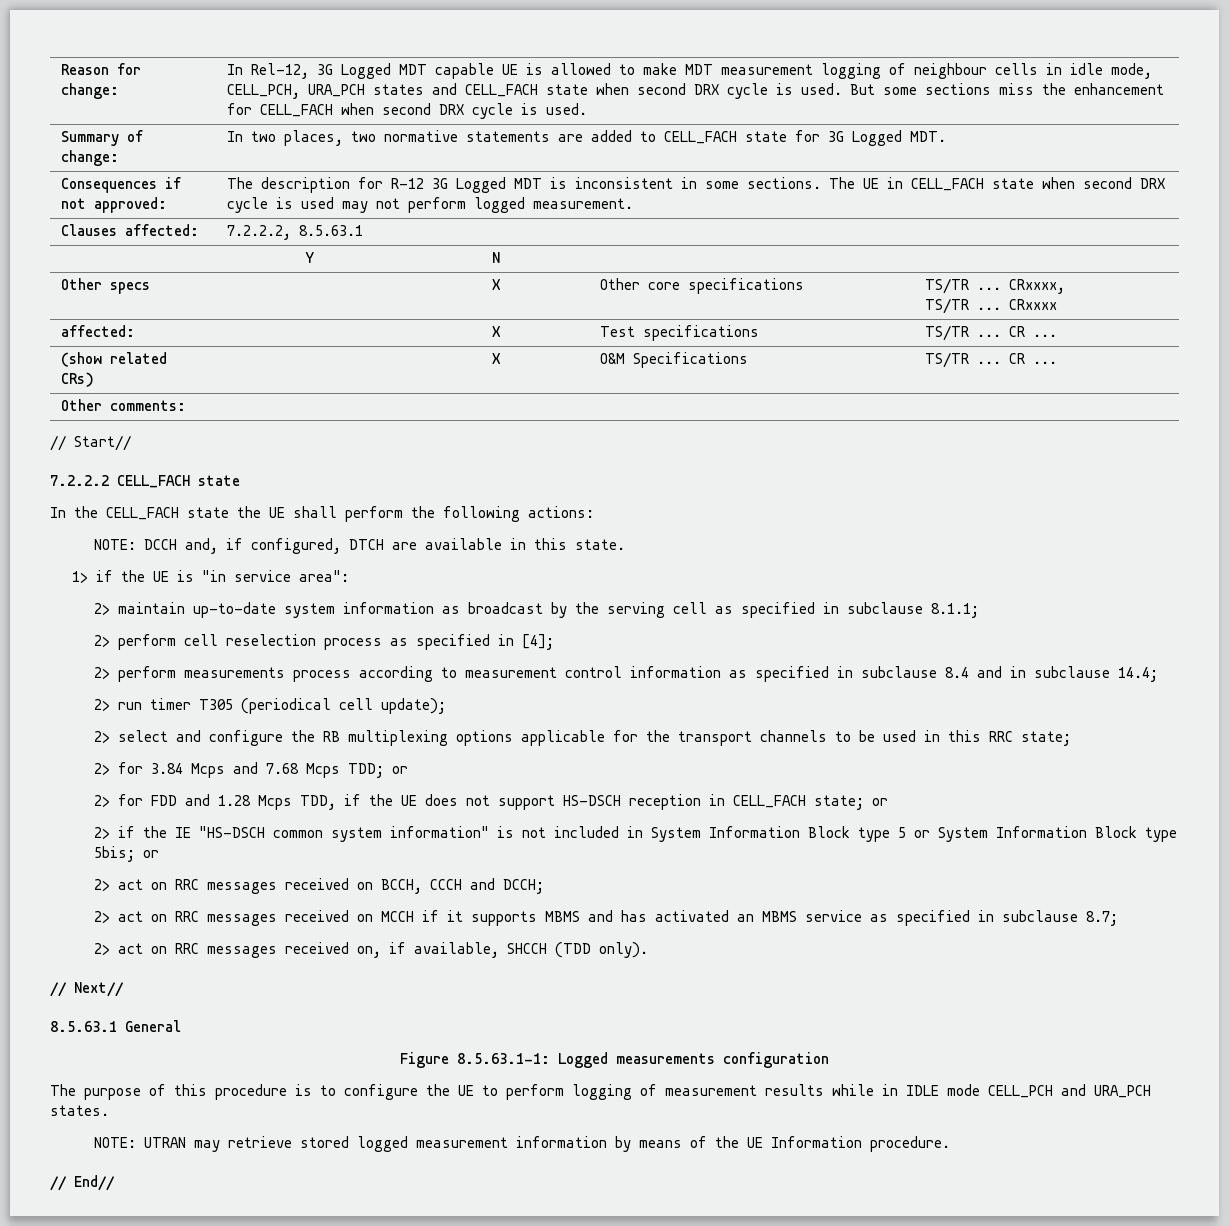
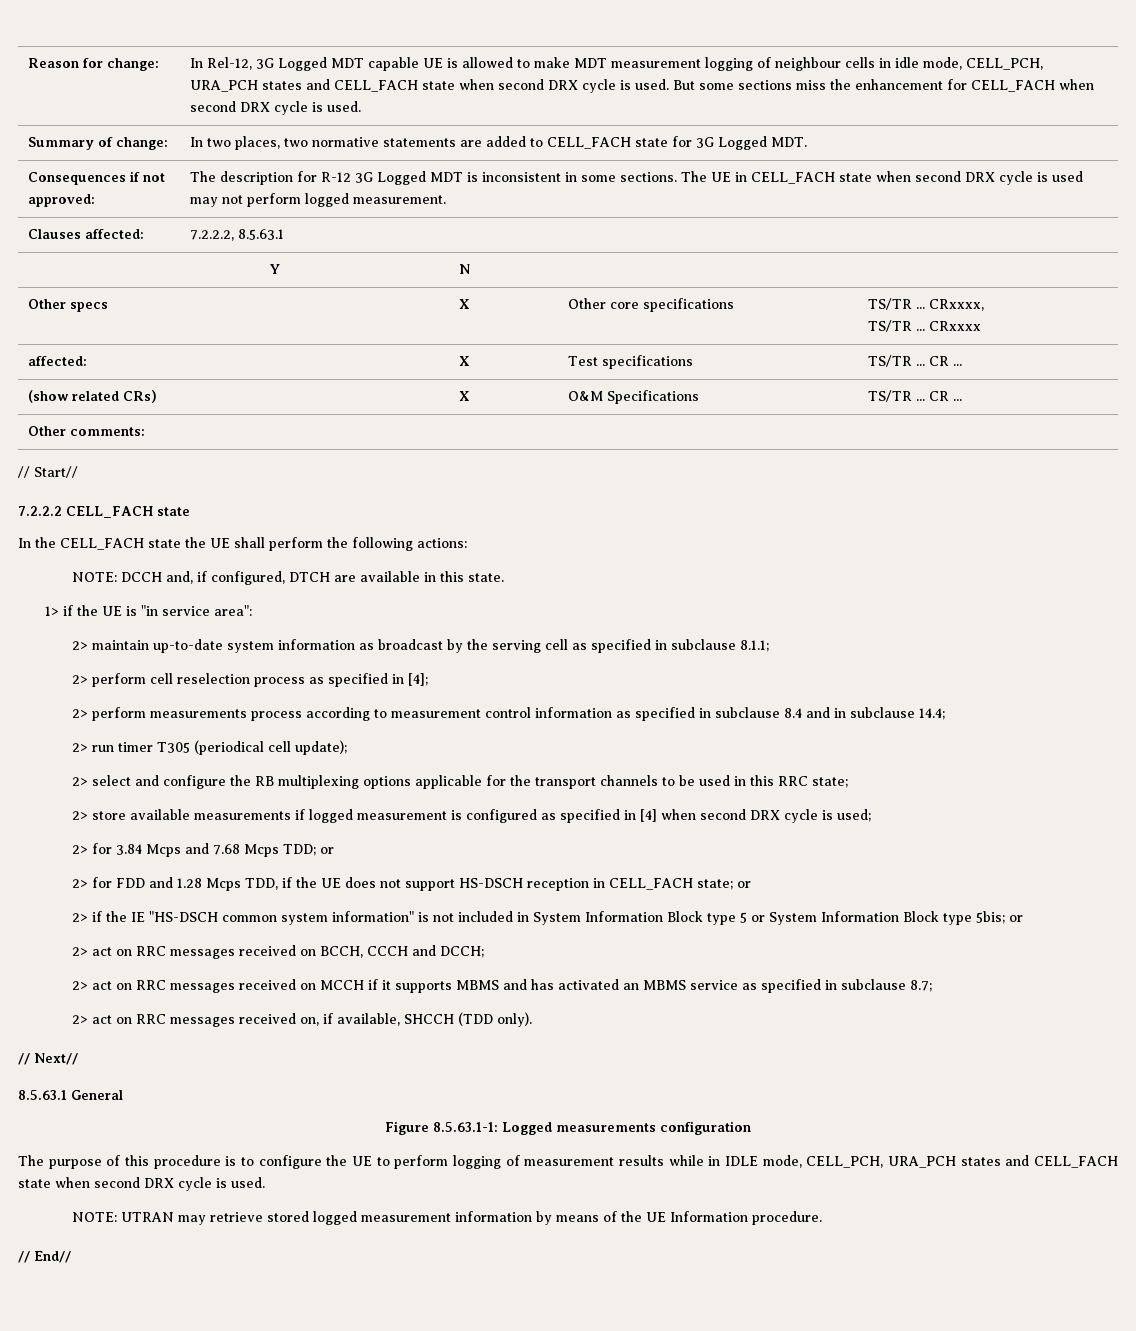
(1071, 738) none -> [71,809,871,823] // 2> store available measurements if logged measurement is configured as specified in [4] when second DRX cycle is used;
[947,1084,1151,1098] [50,1105,109,1116] mode CELL_PCH and URA_PCH states. -> [762,1155,1118,1168] [18,1177,265,1191] mode, CELL_PCH, URA_PCH states and CELL_FACH state when second DRX cycle is used.

